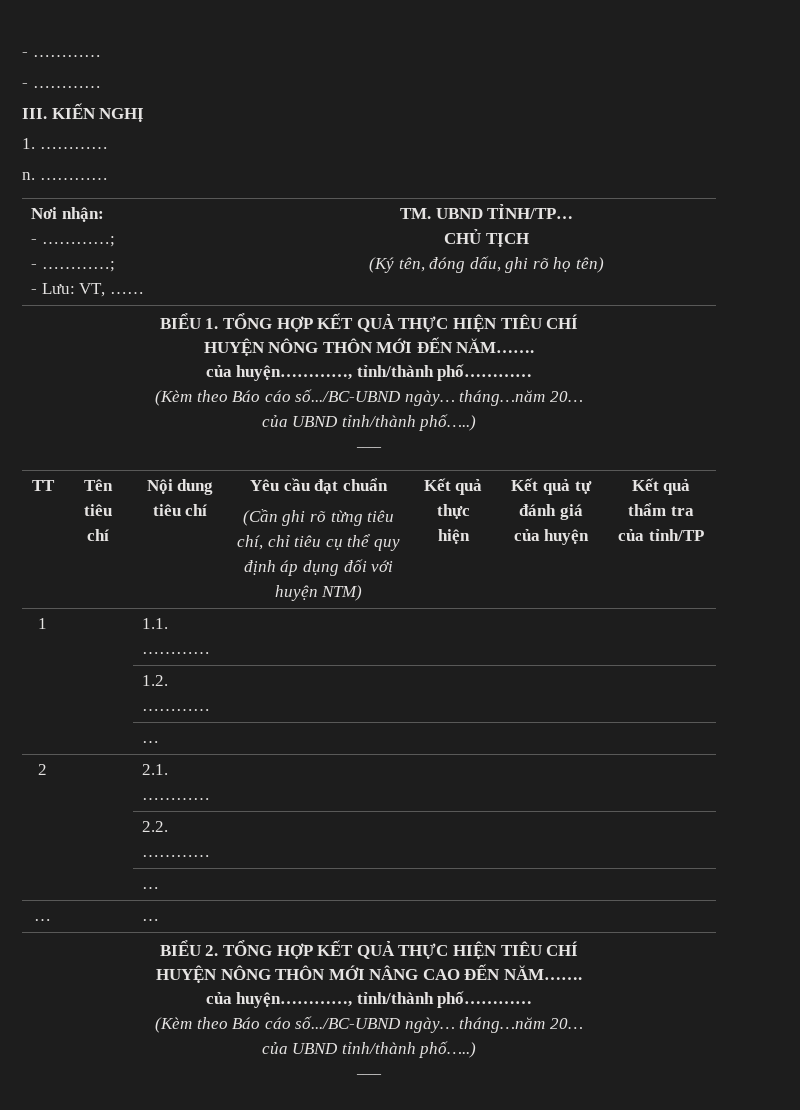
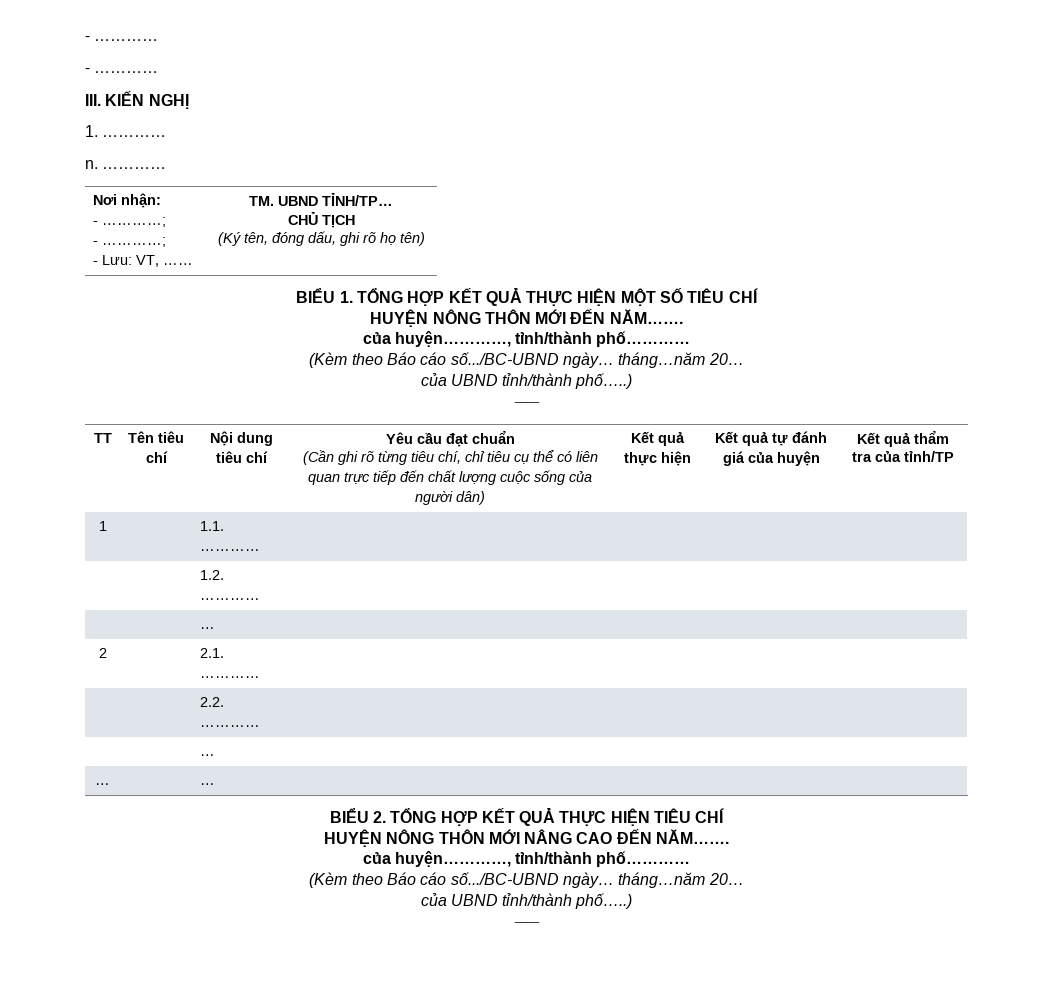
(497, 323) none -> [620,288,684,306] MỘT SỐ
[373,539,400,551] [243,559,394,576] [274,585,363,601] quy định áp dụng đối với huyện NTM) -> [556,451,598,462] [308,470,592,485] [415,491,485,505] có liên quan trực tiếp đến chất lượng cuộc sống của người dân)

